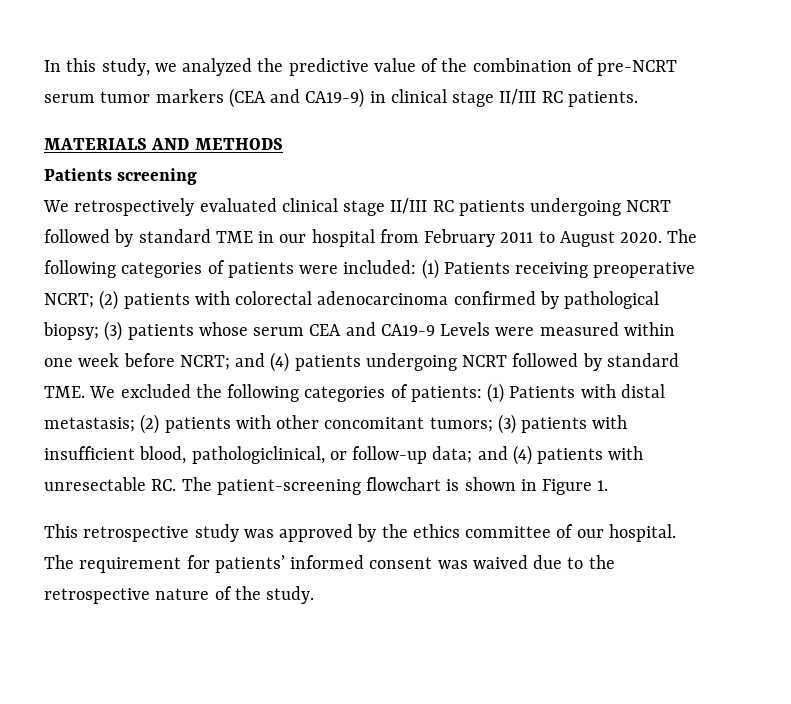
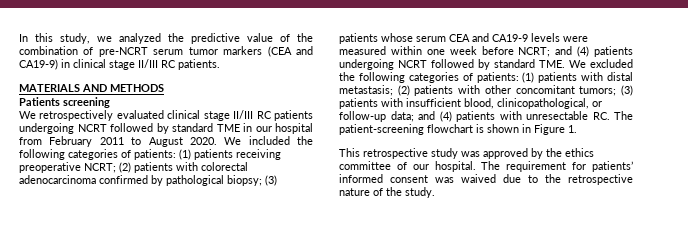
[667,229,698,243] [44,259,510,279] The following categories of patients were included: (1) Patients -> [224,136,313,145] [19,149,233,160] We included the following categories of patients: (1) patients
[440,322,491,336] Levels -> [531,33,560,42] levels
[509,386,576,398] Patients -> [538,72,578,83] patients
[191,446,325,464] pathologiclinical, -> [497,98,589,109] clinicopathological,

